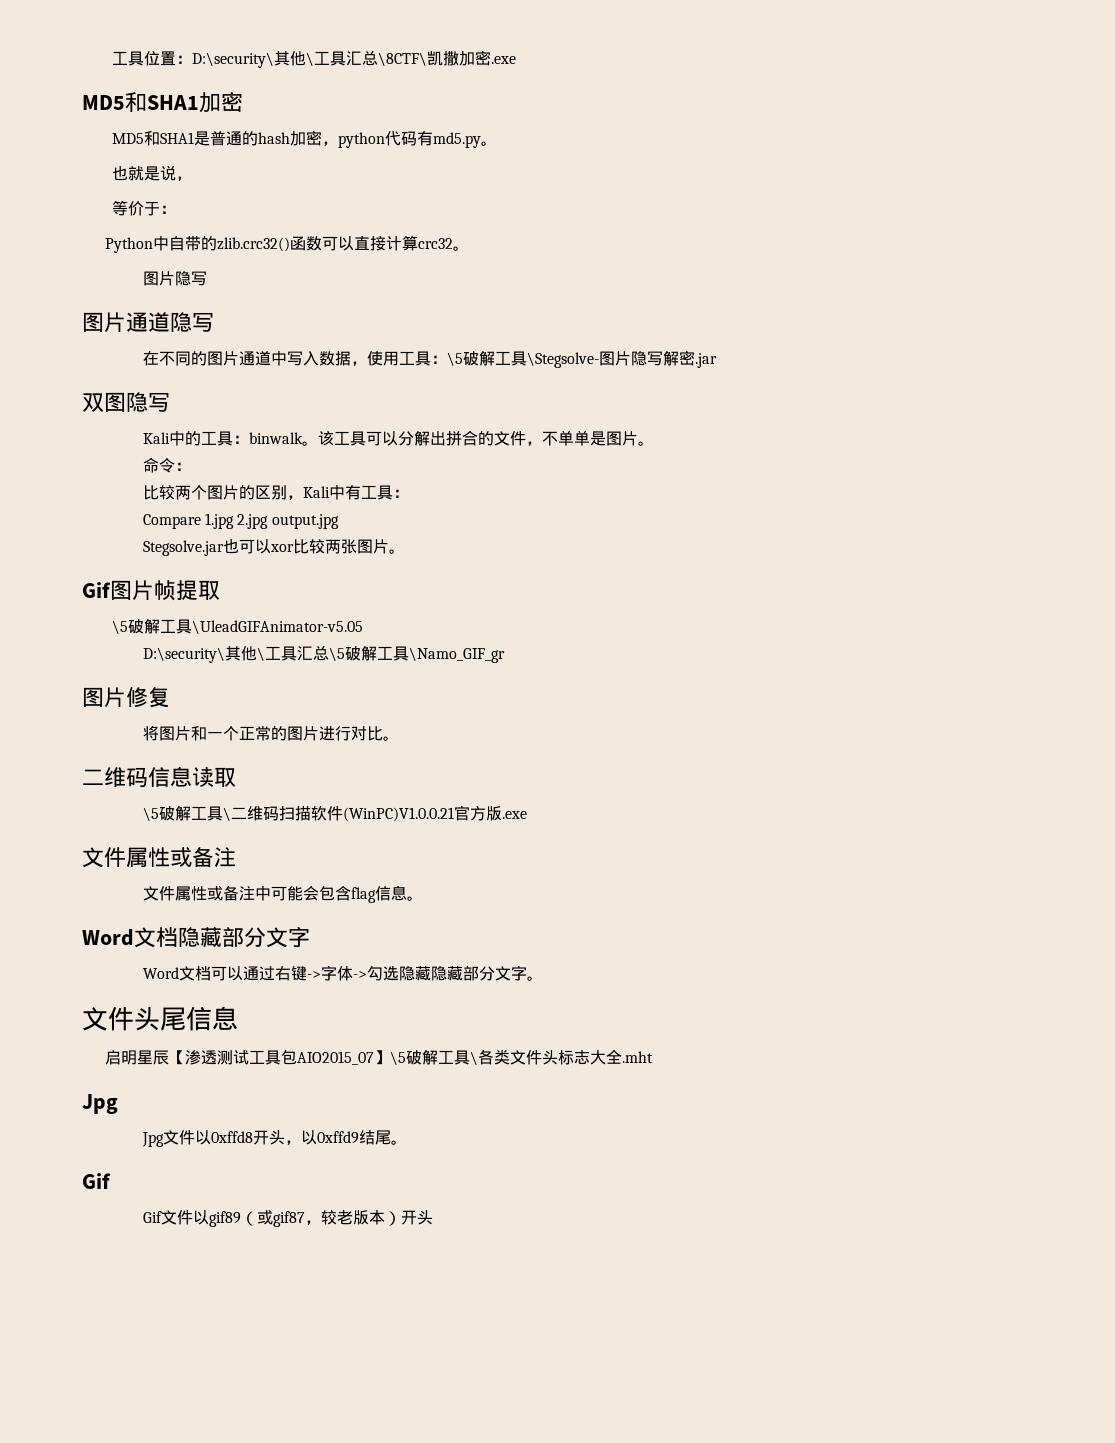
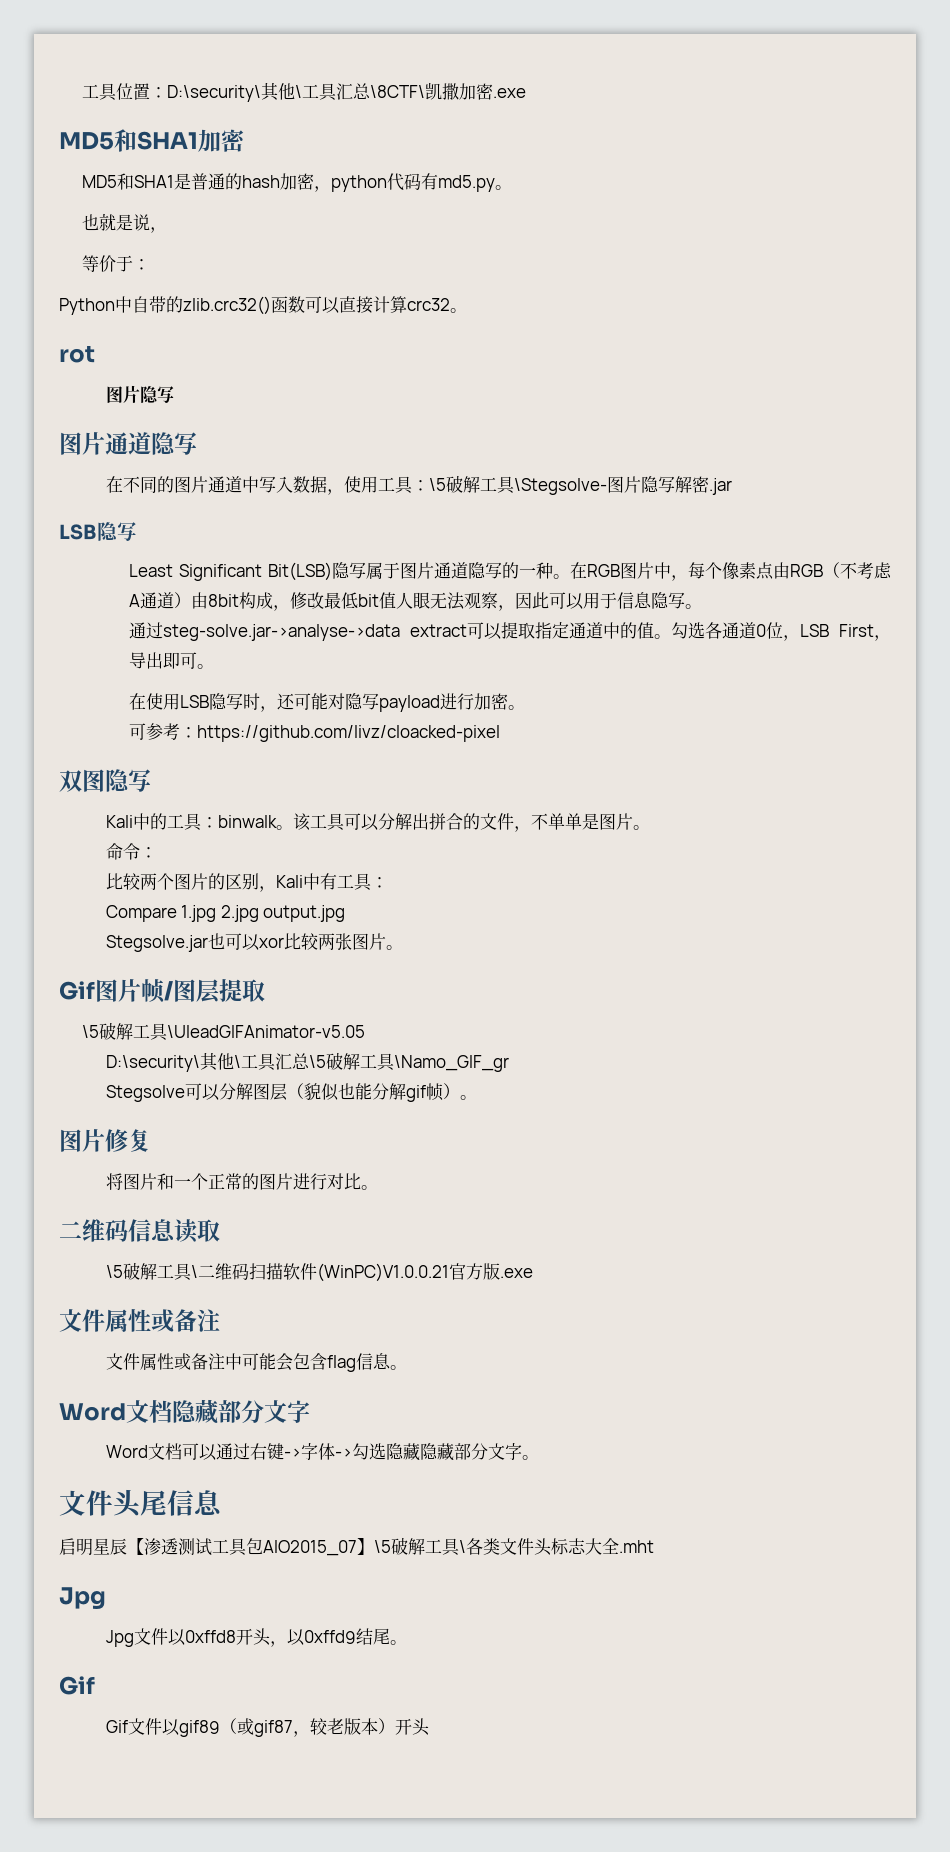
(470, 248) none -> [59,346,95,363] // rot
(717, 360) none -> [59,522,137,541] [129,562,892,581] [129,592,703,611] [129,622,891,641] [129,652,215,669] [129,693,526,712] [129,723,501,742] // LSB隐写 // Least Significant Bit(LSB)隐写属于图片通道隐写的一种。在RGB图片中，每个像素点由RGB（不考虑A通道）由8bit构成，修改最低bit值人眼无法观察，因此可以用于信息隐写。 // 通过steg-solve.jar->analyse->data extract可以提取指定通道中的值。勾选各通道0位，LSB First，导出即可。 // 在使用LSB隐写时，还可能对隐写payload进行加密。 // 可参考：https://github.com/livz/cloacked-pixel
(176, 590) none -> [164,979,220,1003] /图层
(505, 655) none -> [105,1083,477,1102] // Stegsolve可以分解图层（貌似也能分解gif帧）。

